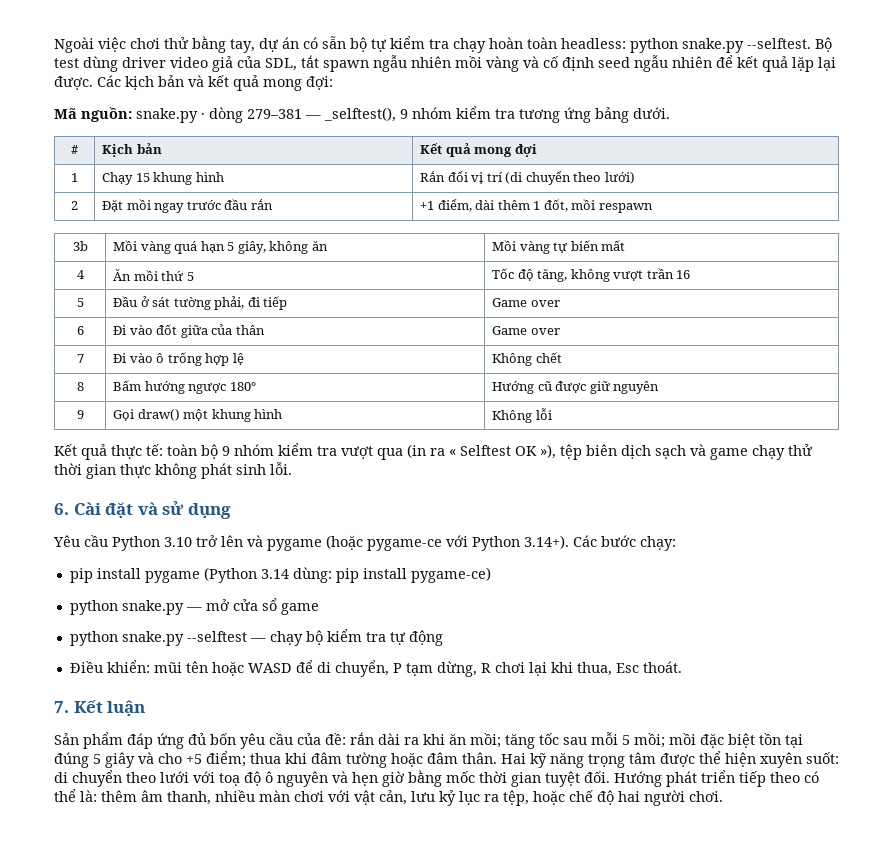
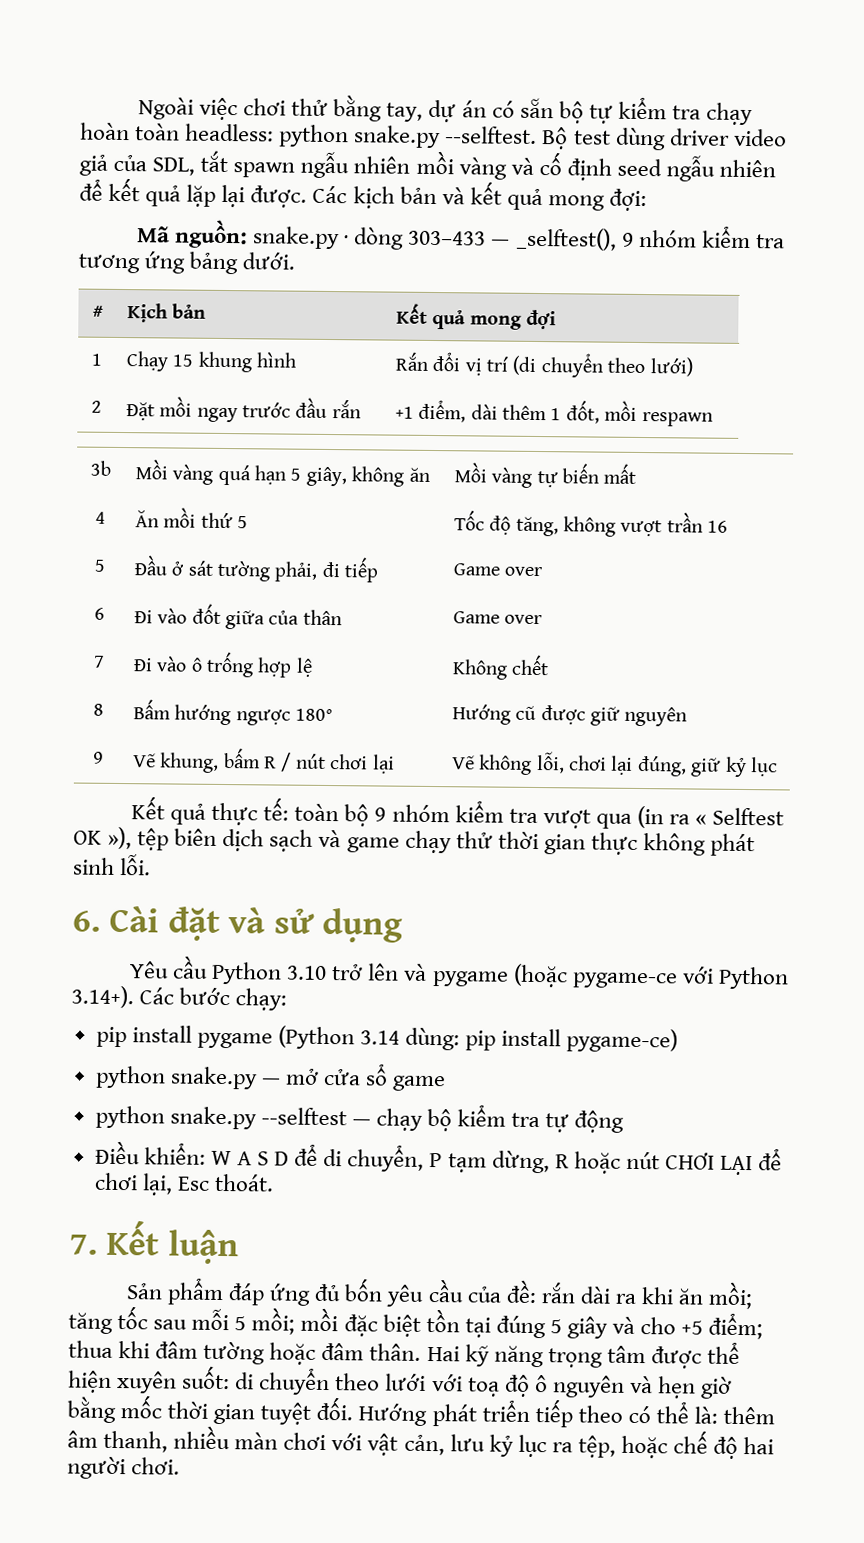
[247,109,302,119] 279–381 -> [408,230,487,246] 303–433
[113,409,283,422] [492,408,552,423] Gọi draw() một khung hình | Không lỗi -> [132,747,395,774] [451,750,779,778] Vẽ khung, bấm R / nút chơi lại | Vẽ không lỗi, chơi lại đúng, giữ kỷ lục
[153,661,292,676] mũi tên hoặc WASD -> [210,1150,290,1166] W A S D
[494,662,612,676] chơi lại khi thua, -> [573,1148,783,1176] [93,1172,173,1196] hoặc nút CHƠI LẠI để chơi lại,

